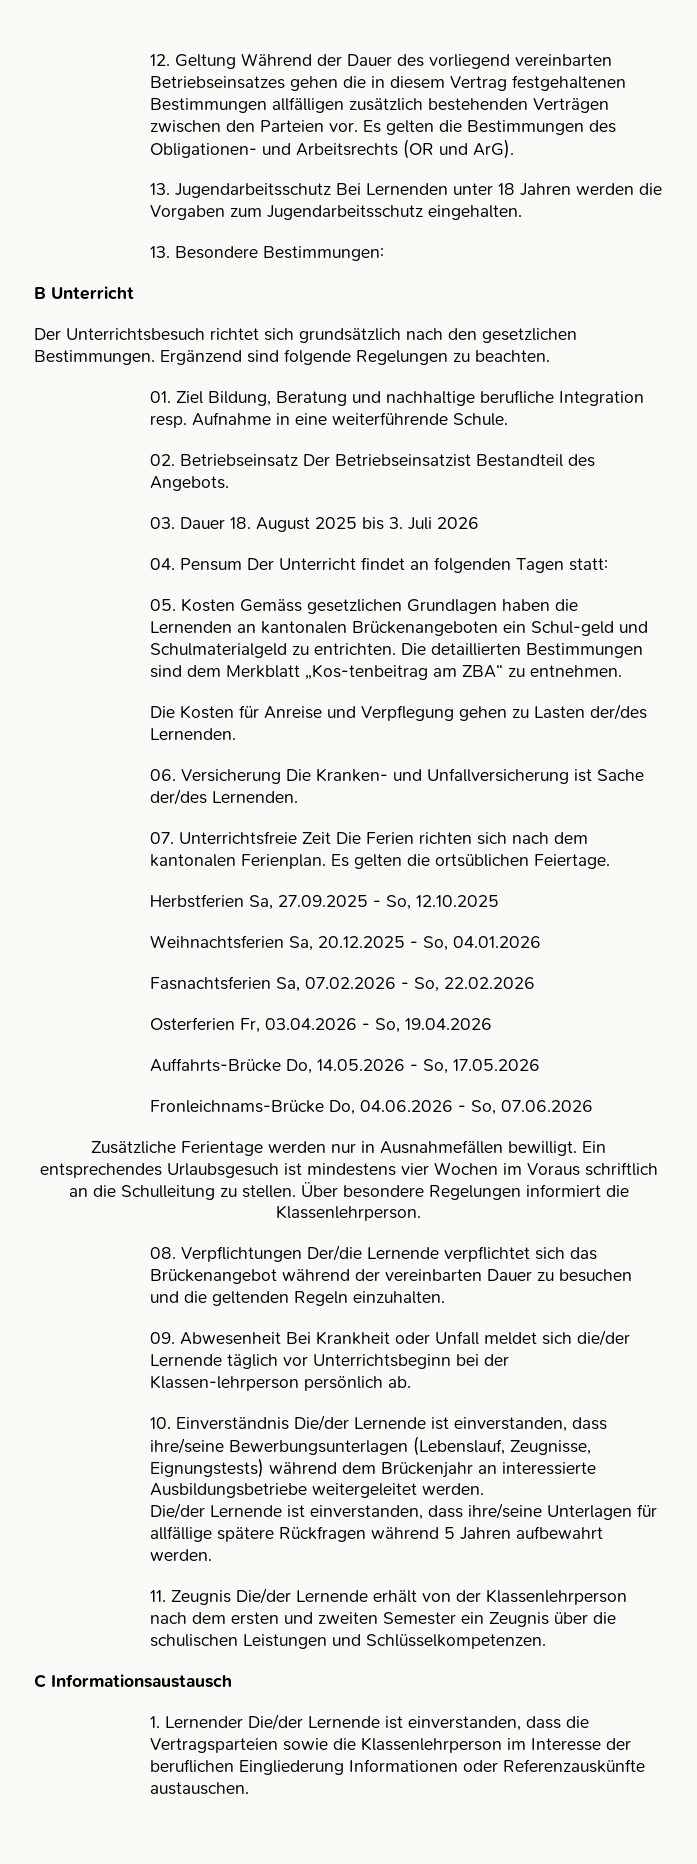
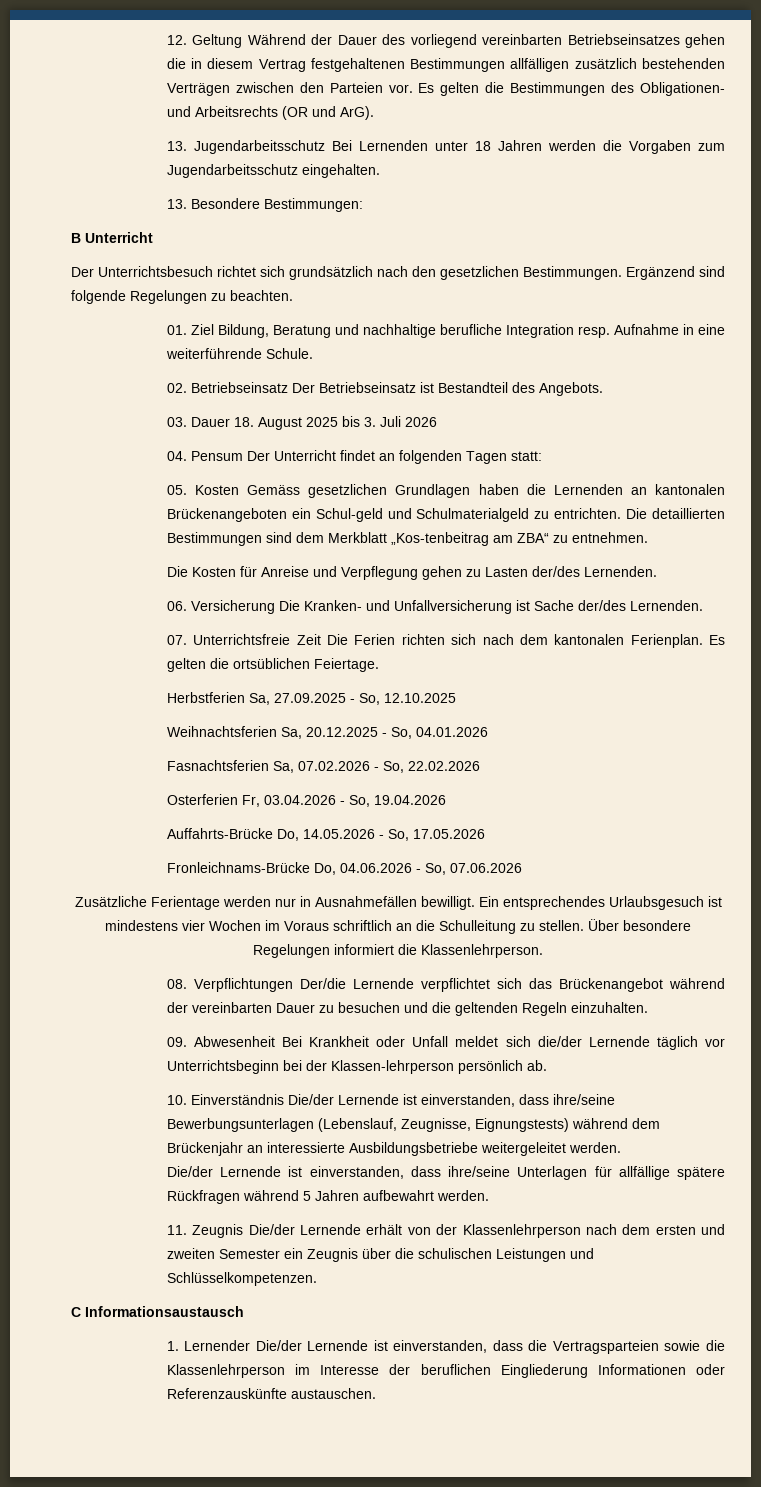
[335,454,472,467] Betriebseinsatzist -> [318,382,434,393] Betriebseinsatz ist

